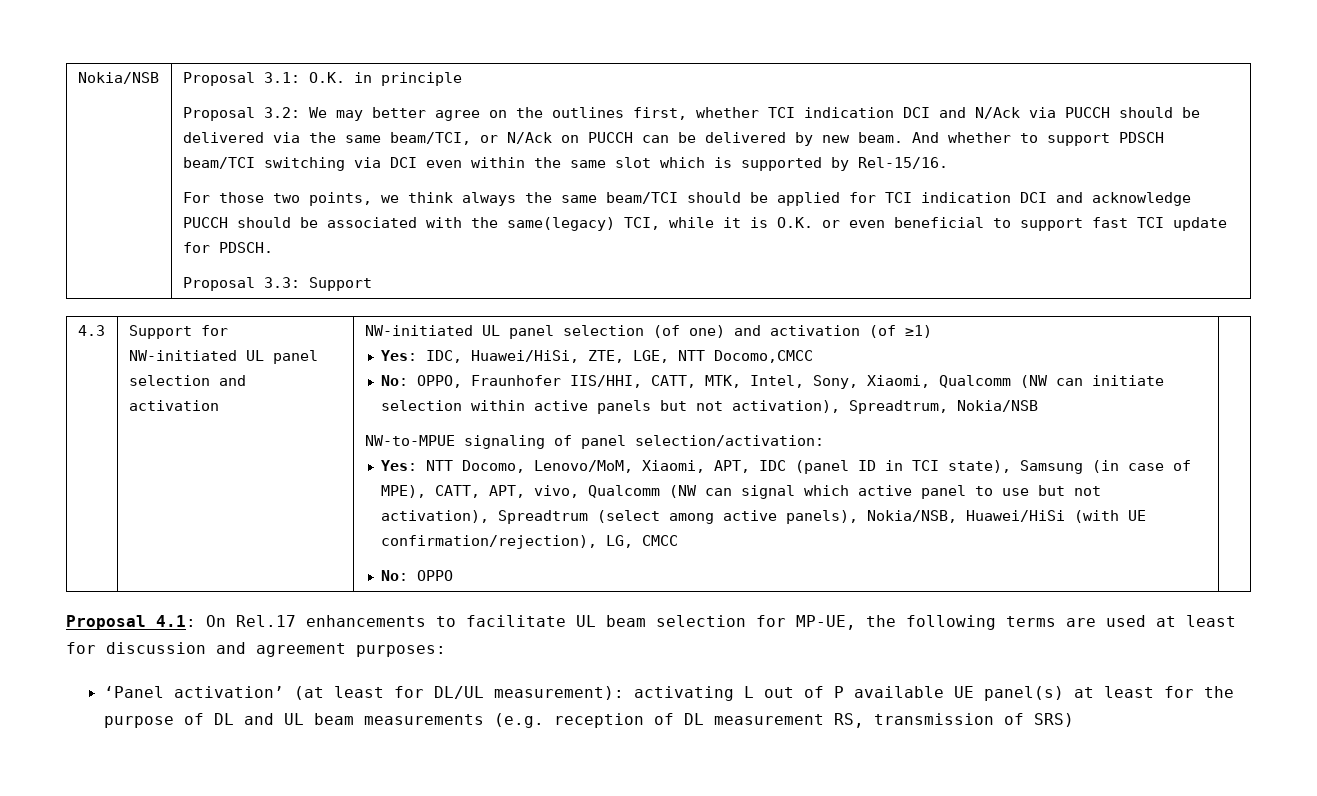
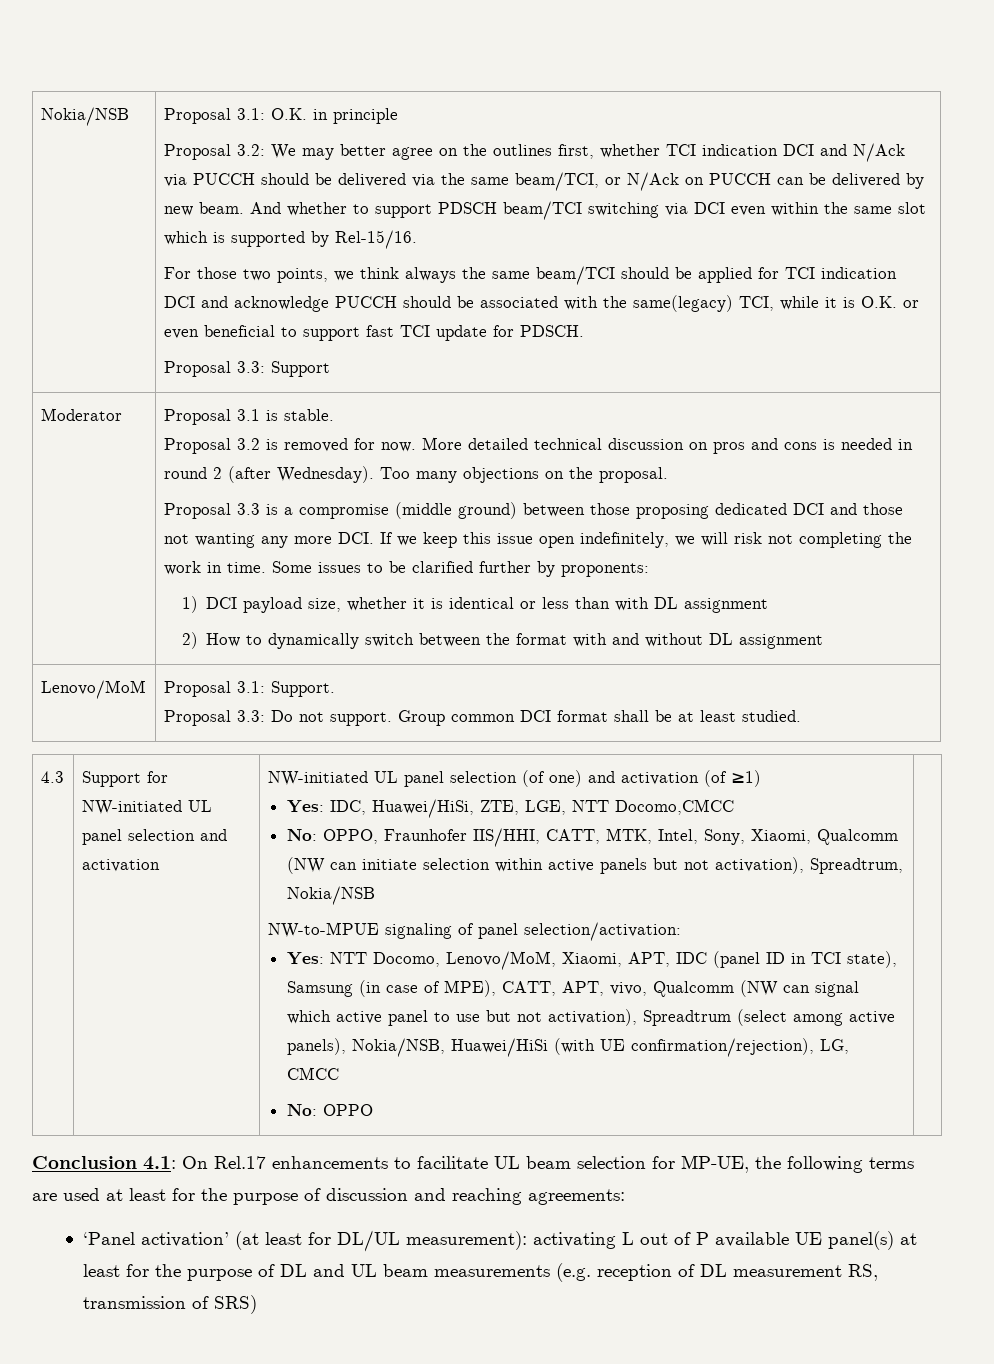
(372, 284) none -> [40,408,122,421] [163,409,334,425] [163,437,913,454] [163,466,668,483] [163,502,903,519] [163,532,912,548] [163,561,649,577] [181,596,769,613] [181,632,824,649] [40,680,146,699] [163,681,335,697] [163,710,801,726] // Moderator | Proposal 3.1 is stable. // Proposal 3.2 is removed for now. More detailed technical discussion on pros and cons is needed in round 2 (after Wednesday). Too many objections on the proposal. // Proposal 3.3 is a compromise (middle ground) between those proposing dedicated DCI and those not wanting any more DCI. If we keep this issue open indefinitely, we will risk not completing the work in time. Some issues to be clarified further by proponents: // 1) DCI payload size, whether it is identical or less than with DL assignment // 2) How to dynamically switch between the format with and without DL assignment // Lenovo/MoM | Proposal 3.1: Support. // Proposal 3.3: Do not support. Group common DCI format shall be at least studied.
[66,615,146,630] Proposal -> [32,1156,137,1169] Conclusion
[106,642,446,657] discussion and agreement purposes: -> [201,1188,625,1205] the purpose of discussion and reaching agreements:

